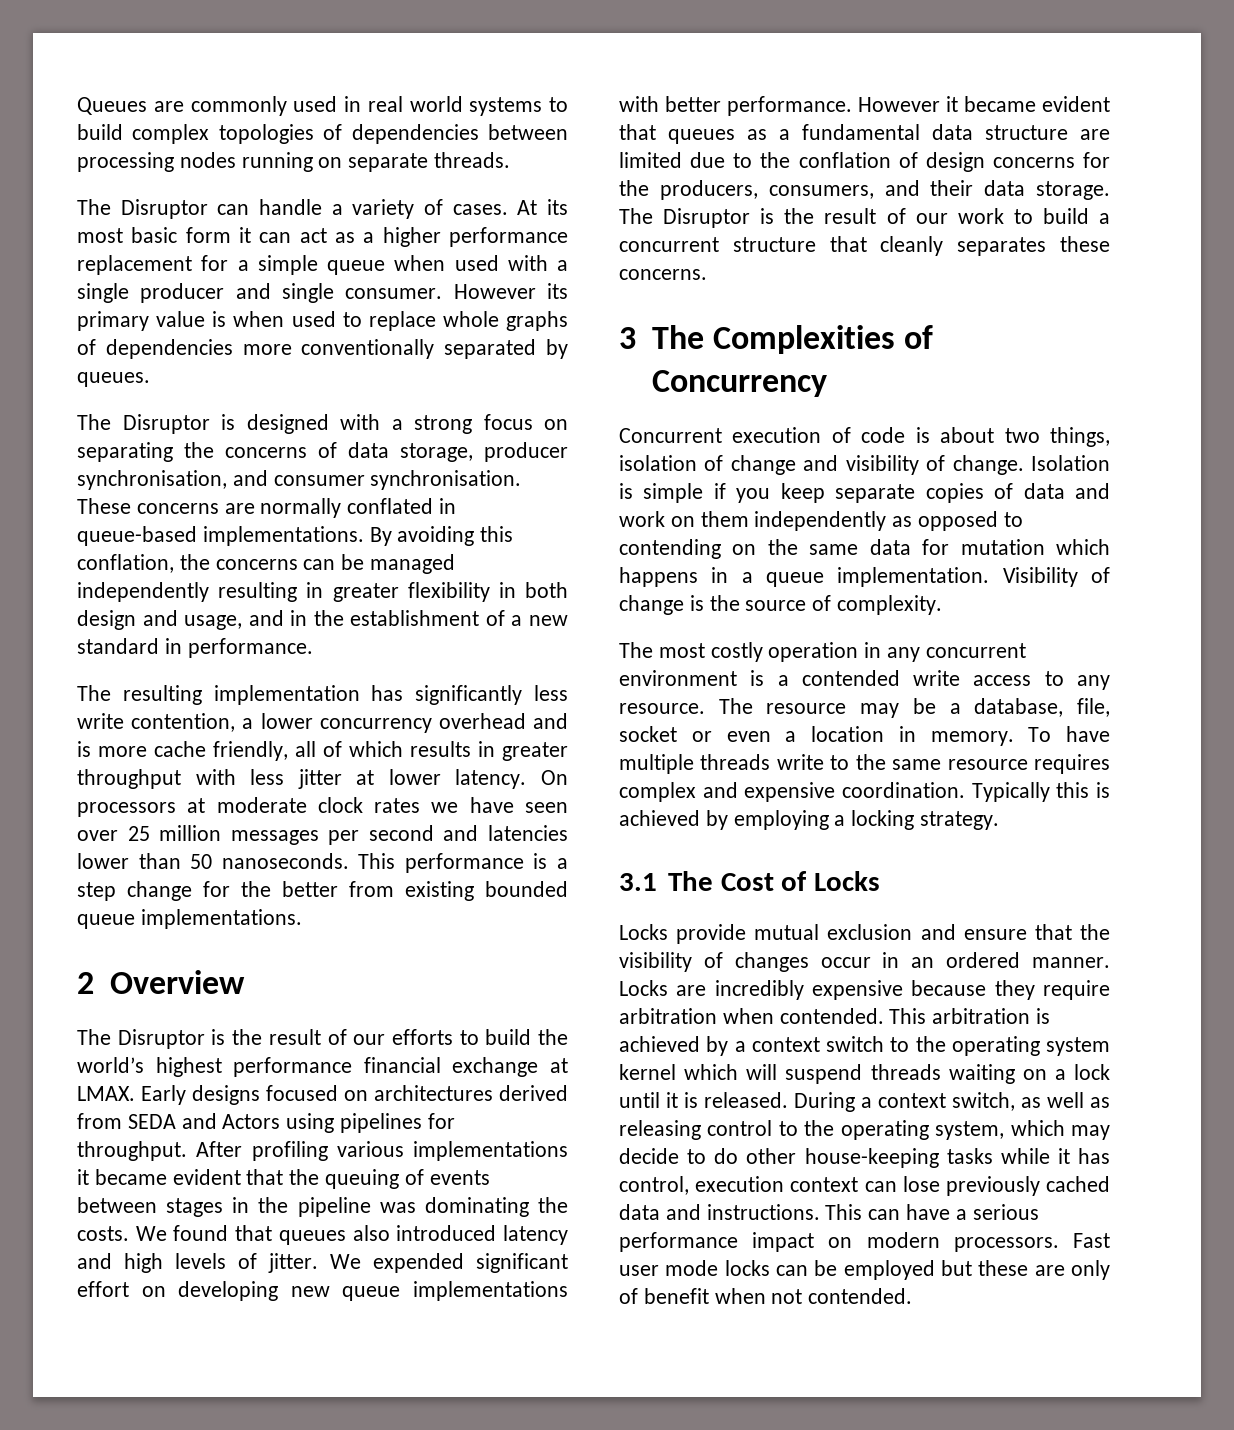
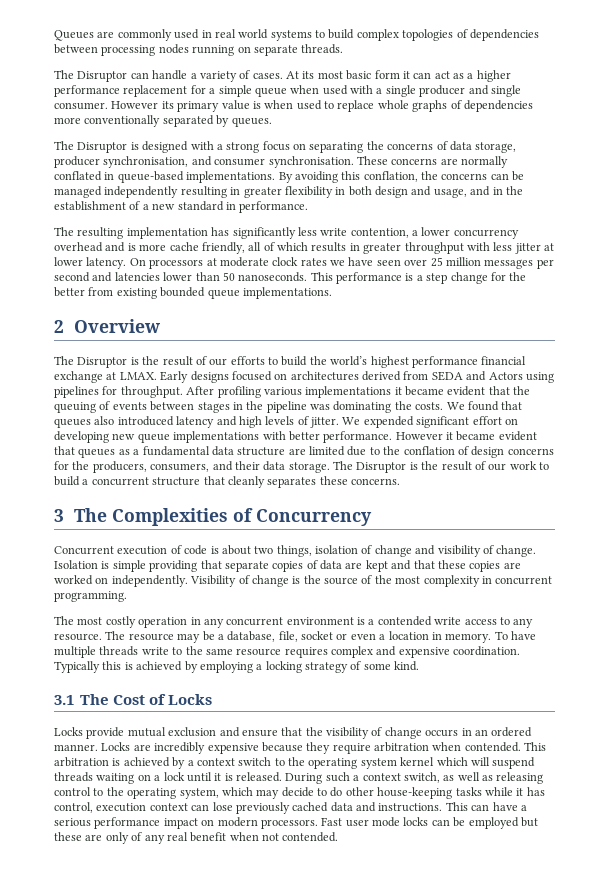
[713,483,825,503] if you keep -> [149,560,222,572] providing that
[1075,483,1110,499] [619,511,1023,531] [619,539,1110,559] [619,567,990,587] and work on them independently as opposed to contending on the same data for mutation which happens in a queue implementation. -> [345,560,521,572] [54,575,188,587] are kept and that these copies are worked on independently.
[837,595,943,615] complexity. -> [374,575,553,587] [54,591,127,602] the most complexity in concurrent programming.
[920,811,1000,830] strategy. -> [305,661,420,673] strategy of some kind.
[734,952,871,972] changes occur -> [384,727,459,739] change occurs
(855, 1102) none -> [325,772,350,782] such
(638, 1296) none -> [144,832,188,844] any real

